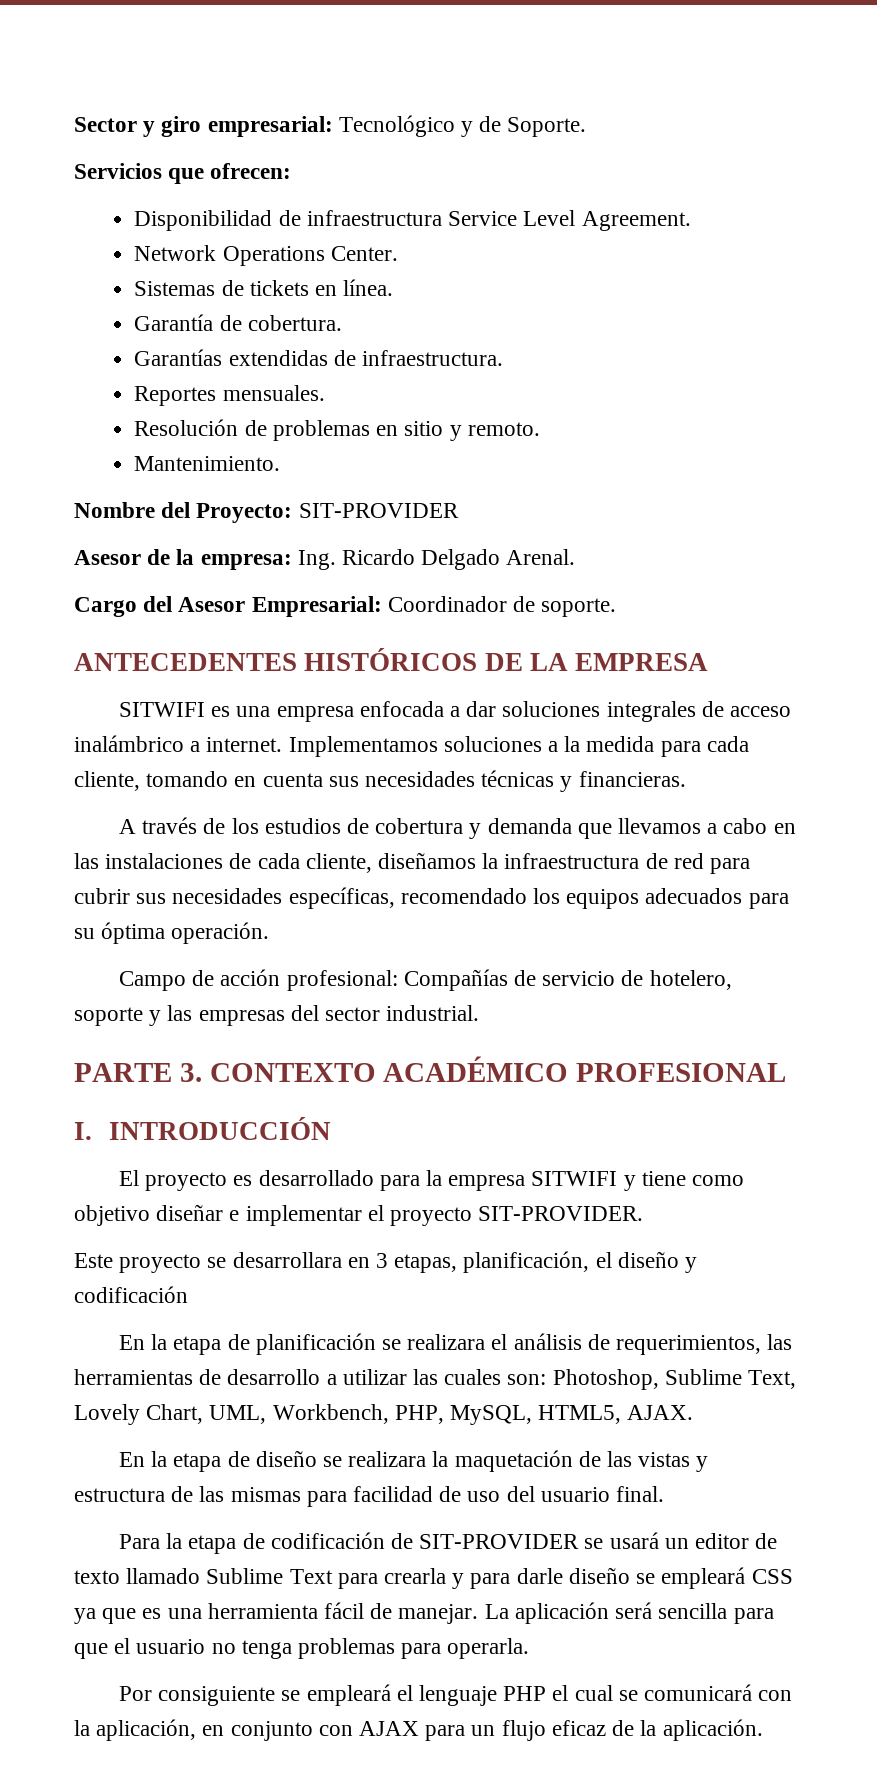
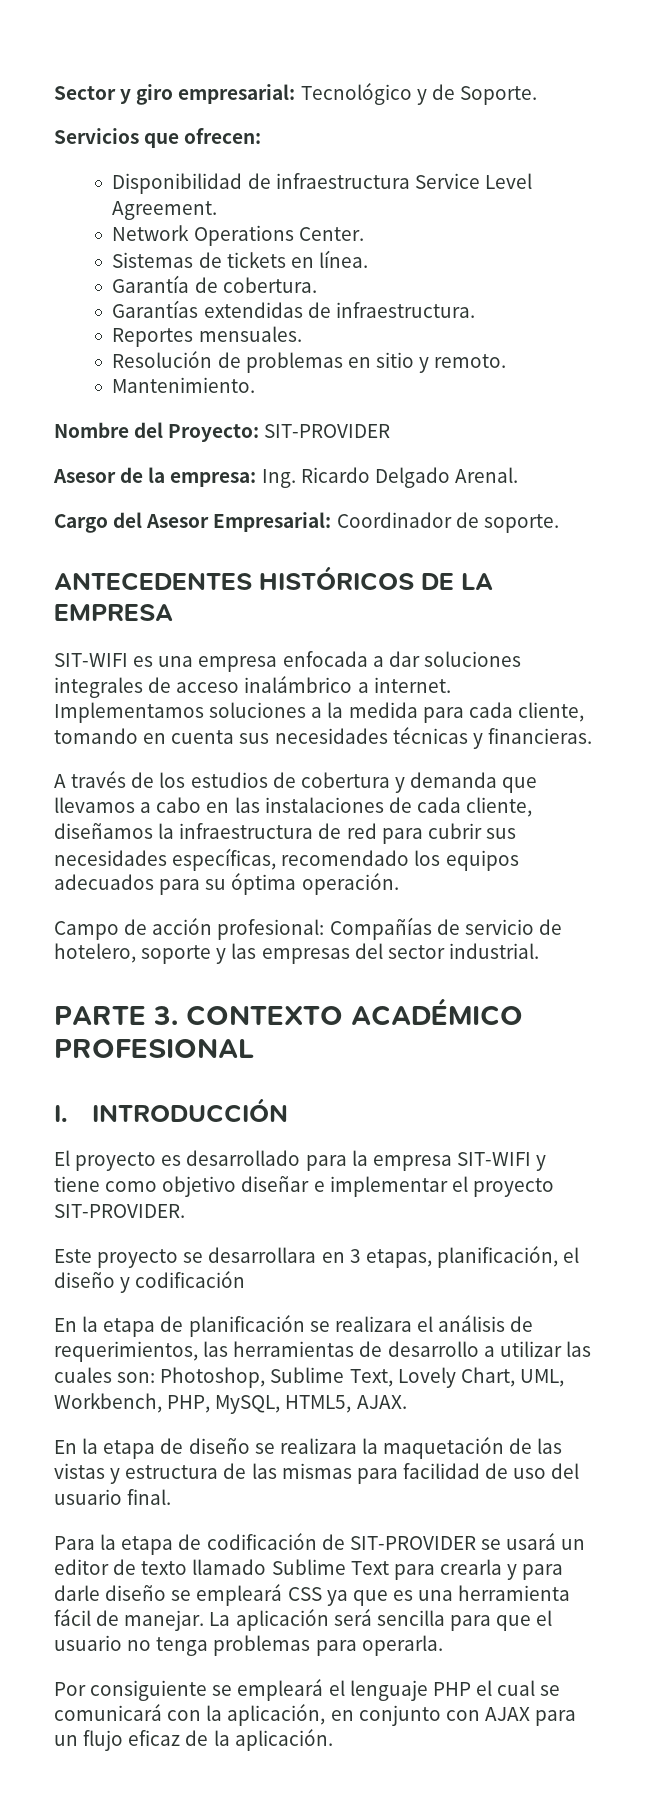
[118,702,205,717] SITWIFI -> [54,653,128,667] SIT-WIFI
[531,1171,618,1186] SITWIFI -> [456,1152,531,1166] SIT-WIFI

